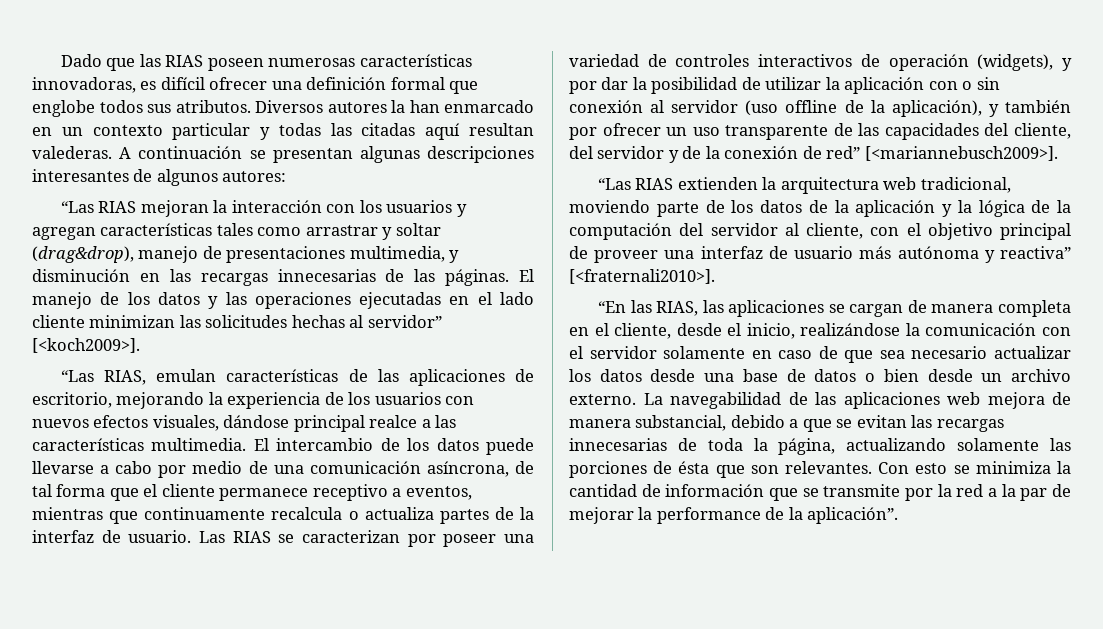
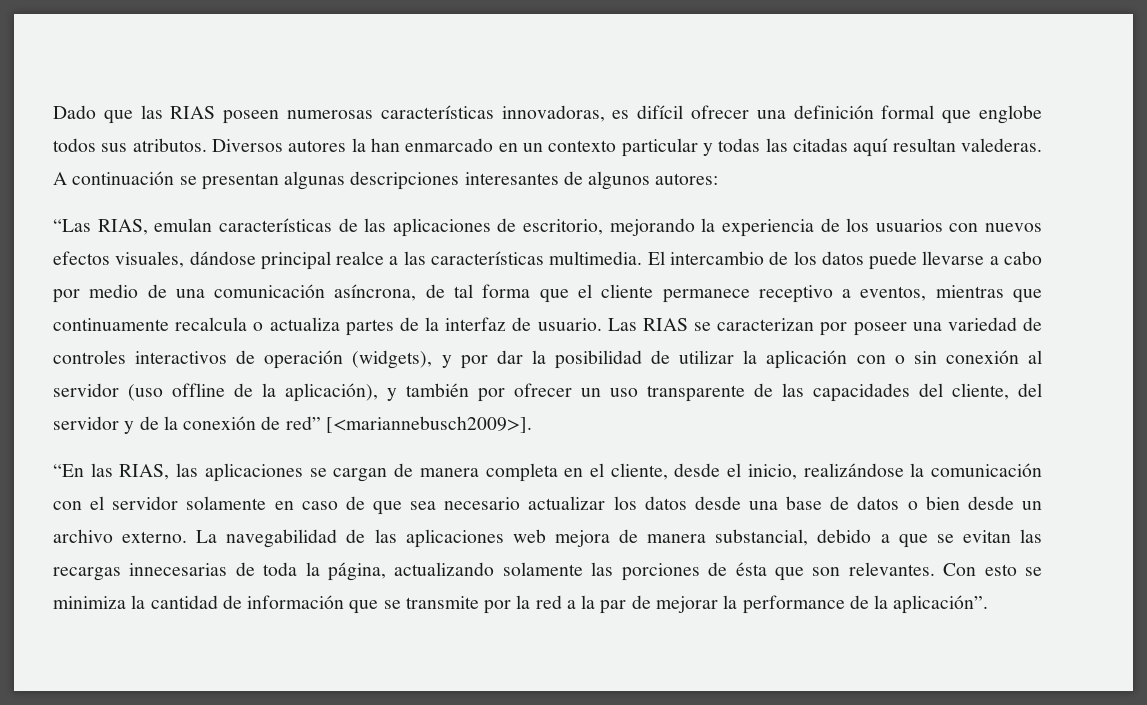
[61,200,467,217] [32,223,441,240] [32,246,460,263] [32,269,534,286] [32,292,534,309] [32,315,442,328] [32,338,140,353] // “Las RIAS mejoran la interacción con los usuarios y agregan características tales como arrastrar y soltar (drag&drop), manejo de presentaciones multimedia, y disminución en las recargas innecesarias de las páginas. El manejo de los datos y las operaciones ejecutadas en el lado cliente minimizan las solicitudes hechas al servidor” [<koch2009>]. -> (719, 179) none
[598,177,1011,194] [569,200,1071,217] [569,223,1071,240] [569,246,1071,263] [569,269,715,284] // “Las RIAS extienden la arquitectura web tradicional, moviendo parte de los datos de la aplicación y la lógica de la computación del servidor al cliente, con el objetivo principal de proveer una interfaz de usuario más autónoma y reactiva” [<fraternali2010>]. -> (532, 424) none

